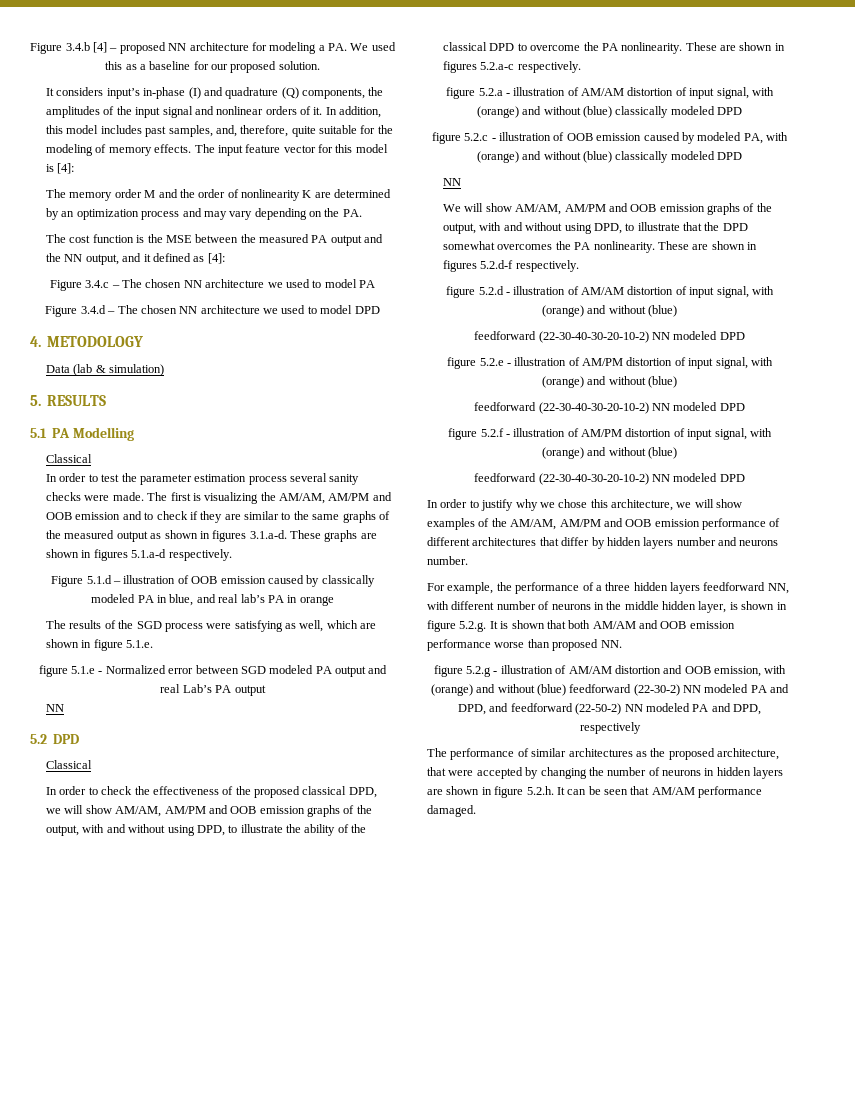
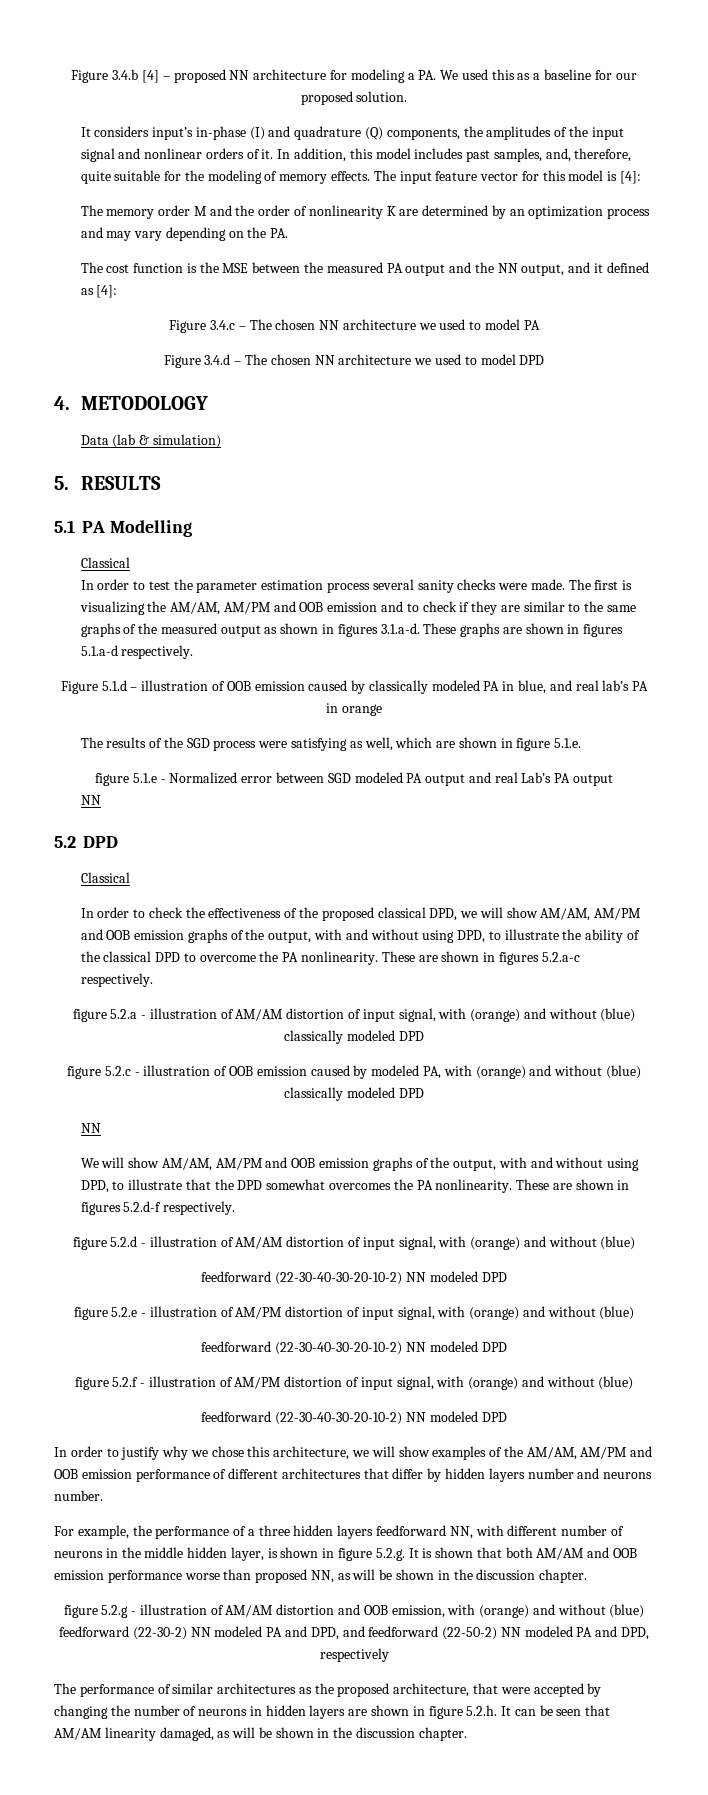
[600,640,622,648] NN. -> [310,1569,588,1583] NN, as will be shown in the discussion chapter.
[698,786,763,798] [427,805,476,817] performance damaged. -> [104,1727,467,1741] linearity damaged, as will be shown in the discussion chapter.

